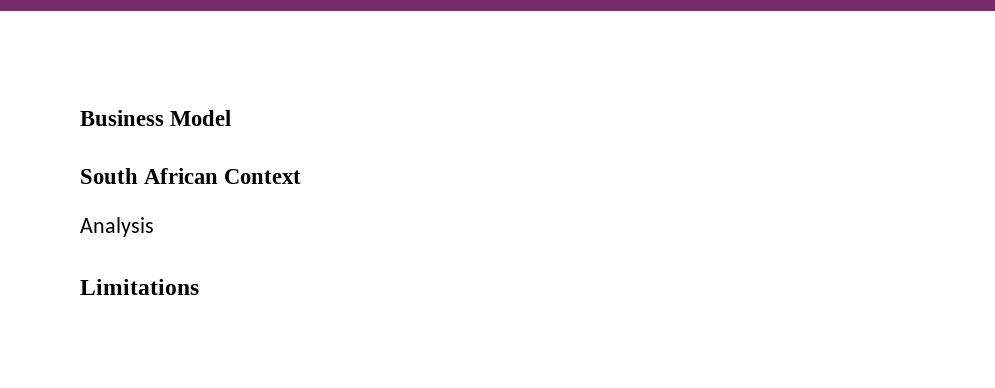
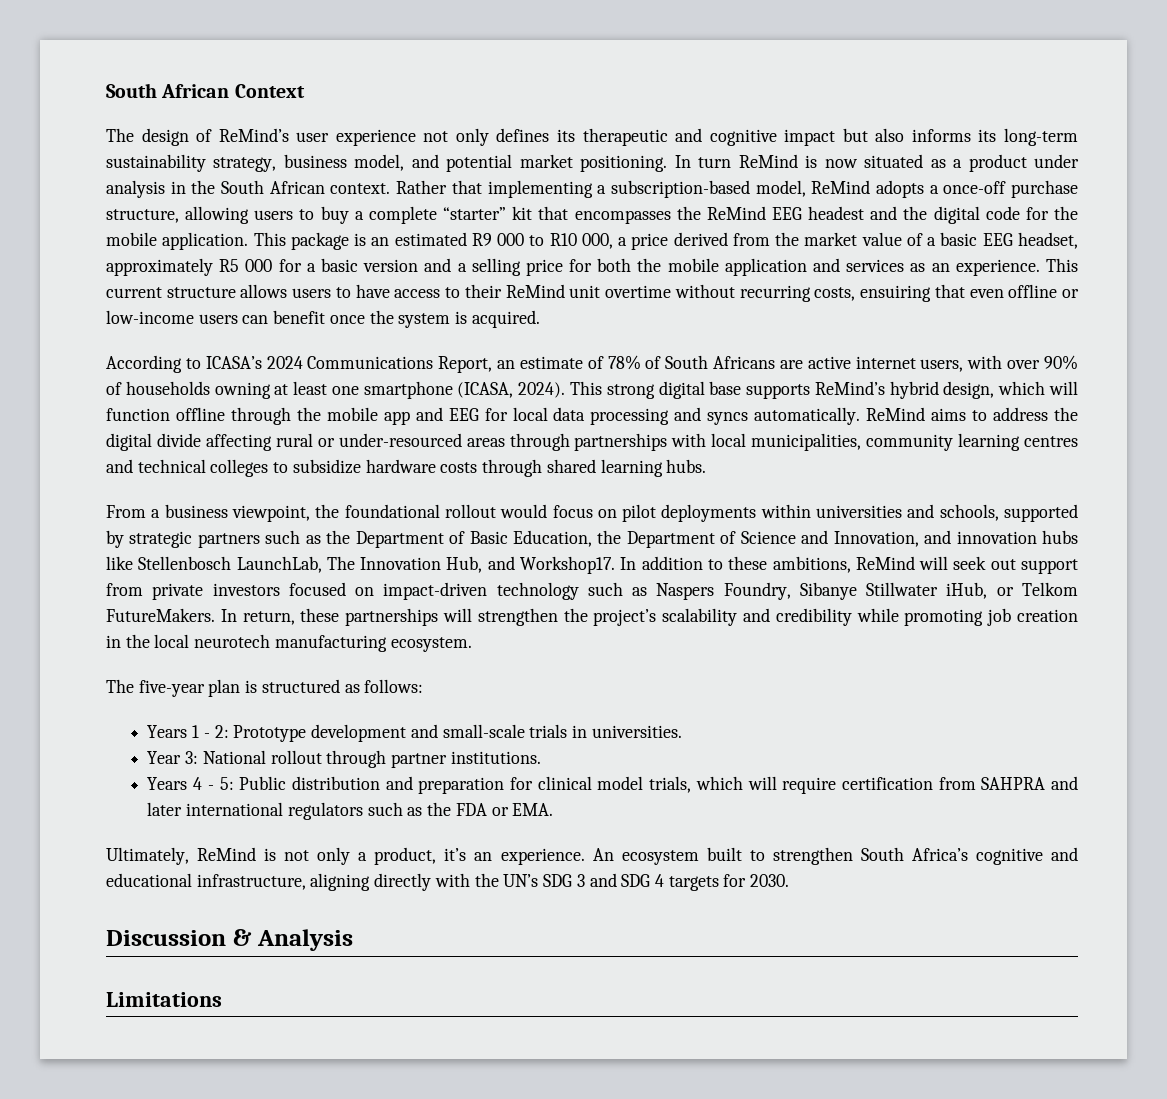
[80,110,232,126] Business Model // -> (106, 90) none
(302, 176) none -> [106,128,1078,146] [106,154,1080,172] [106,180,1078,198] [106,206,1078,224] [106,232,1078,250] [106,258,1078,276] [106,284,1079,302] [106,310,540,328] [106,355,1079,373] [106,381,1079,399] [106,407,1078,425] [106,433,1079,451] [106,459,707,477] [106,504,1078,522] [106,530,1079,548] [106,556,1078,574] [106,582,1078,600] [106,608,1078,626] [106,634,472,652] [106,679,424,697] [147,724,682,742] [147,750,541,768] [147,776,1079,794] [147,802,554,820] [106,847,1078,865] [106,873,790,891] [106,929,252,946] The design of ReMind’s user experience not only defines its therapeutic and cognitive impact but also informs its long-term sustainability strategy, business model, and potential market positioning. In turn ReMind is now situated as a product under analysis in the South African context. Rather that implementing a subscription-based model, ReMind adopts a once-off purchase structure, allowing users to buy a complete “starter” kit that encompasses the ReMind EEG headest and the digital code for the mobile application. This package is an estimated R9 000 to R10 000, a price derived from the market value of a basic EEG headset, approximately R5 000 for a basic version and a selling price for both the mobile application and services as an experience. This current structure allows users to have access to their ReMind unit overtime without recurring costs, ensuiring that even offline or low-income users can benefit once the system is acquired. // According to ICASA’s 2024 Communications Report, an estimate of 78% of South Africans are active internet users, with over 90% of households owning at least one smartphone (ICASA, 2024). This strong digital base supports ReMind’s hybrid design, which will function offline through the mobile app and EEG for local data processing and syncs automatically. ReMind aims to address the digital divide affecting rural or under-resourced areas through partnerships with local municipalities, community learning centres and technical colleges to subsidize hardware costs through shared learning hubs. // From a business viewpoint, the foundational rollout would focus on pilot deployments within universities and schools, supported by strategic partners such as the Department of Basic Education, the Department of Science and Innovation, and innovation hubs like Stellenbosch LaunchLab, The Innovation Hub, and Workshop17. In addition to these ambitions, ReMind will seek out support from private investors focused on impact-driven technology such as Naspers Foundry, Sibanye Stillwater iHub, or Telkom FutureMakers. In return, these partnerships will strengthen the project’s scalability and credibility while promoting job creation in the local neurotech manufacturing ecosystem. // The five-year plan is structured as follows: // Years 1 - 2: Prototype development and small-scale trials in universities. // Year 3: National rollout through partner institutions. // Years 4 - 5: Public distribution and preparation for clinical model trials, which will require certification from SAHPRA and later international regulators such as the FDA or EMA. // Ultimately, ReMind is not only a product, it’s an experience. An ecosystem built to strengthen South Africa’s cognitive and educational infrastructure, aligning directly with the UN’s SDG 3 and SDG 4 targets for 2030. // Discussion &

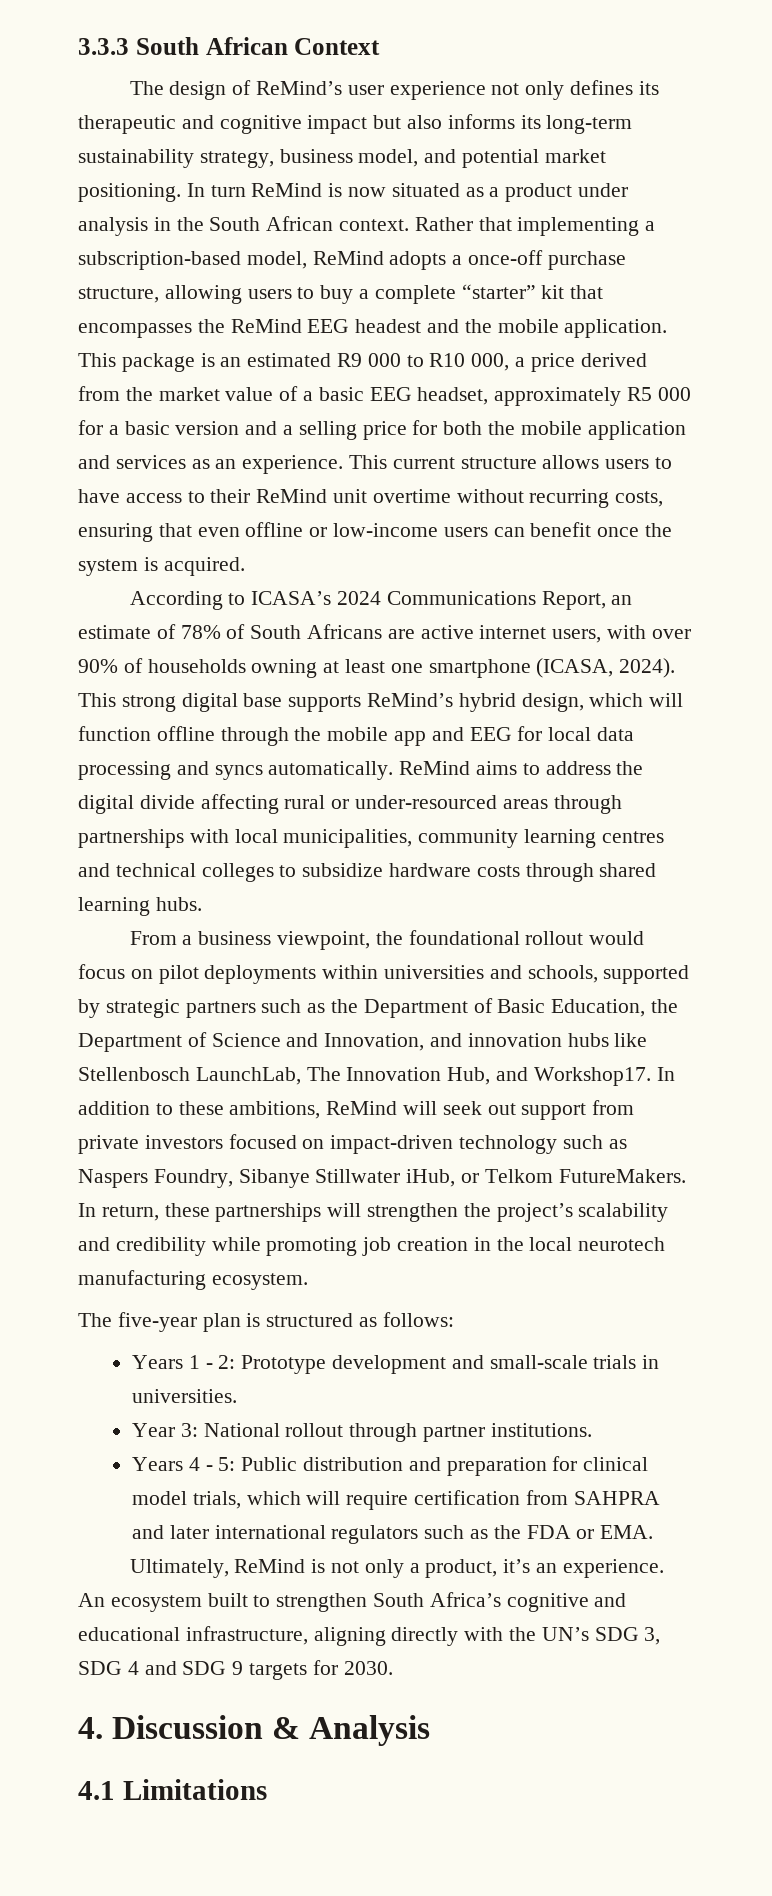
(106, 90) none -> [78,38,129,55] 3.3.3
[933,206,1078,224] digital code for the -> (492, 326) none
[860,285,932,302] ensuiring -> [78,523,153,542] ensuring
[576,874,585,887] 3 -> [644,1627,661,1645] [78,1661,139,1675] 3, SDG 4
[654,874,664,887] 4 -> [232,1661,244,1675] 9
(790, 880) none -> [78,1717,103,1739] 4.
(354, 940) none -> [78,1781,115,1800] 4.1

